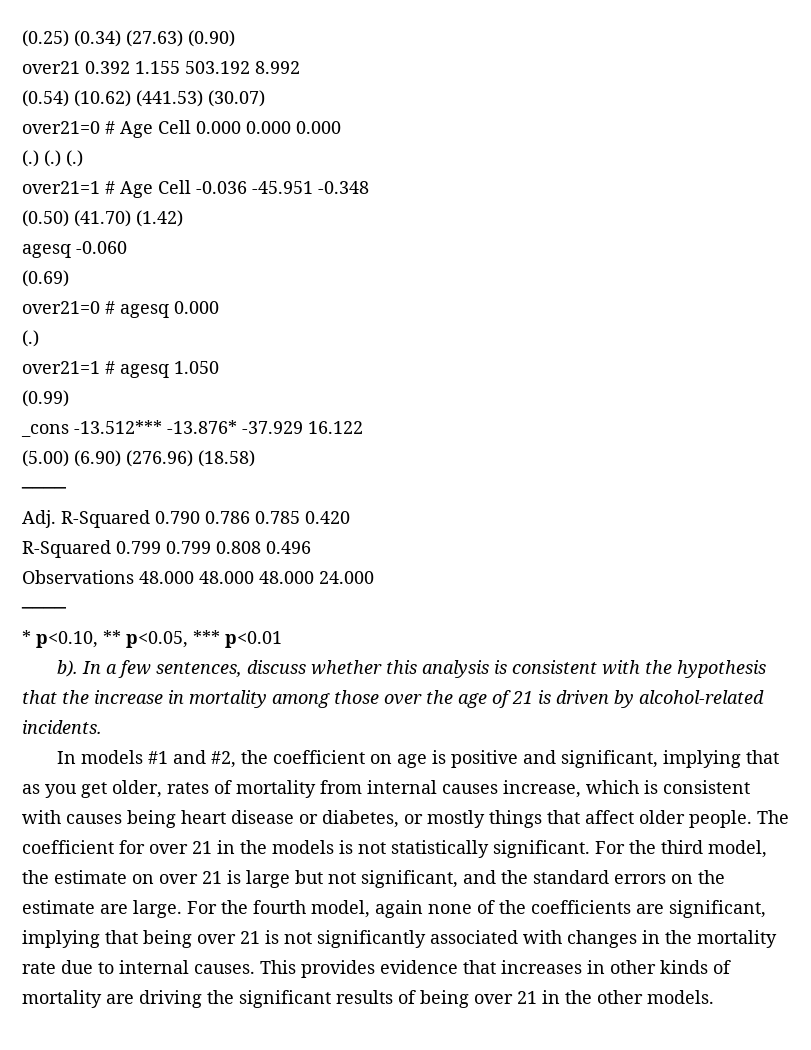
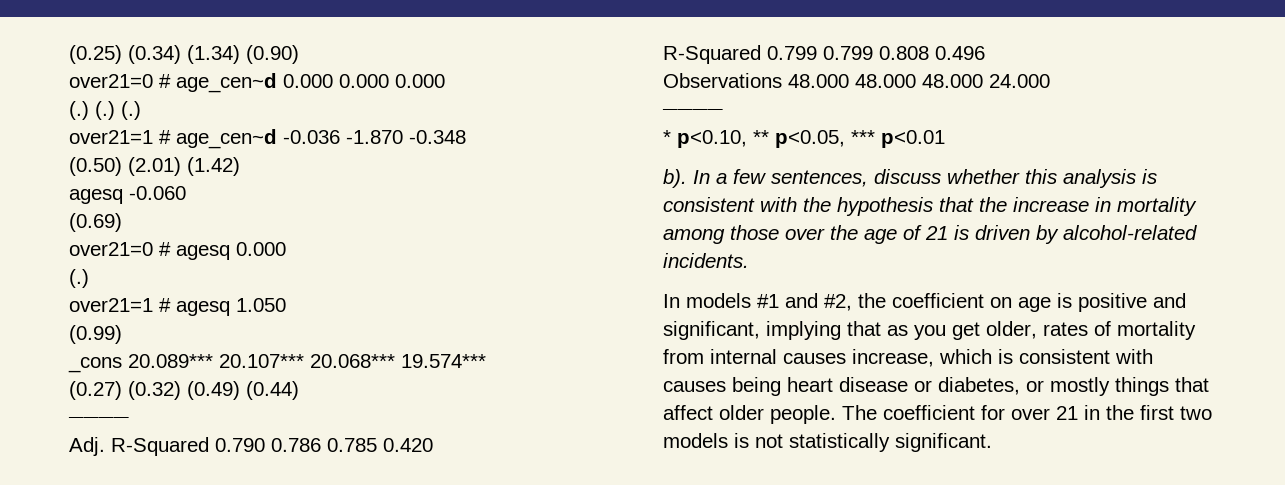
[126,30,183,47] (27.63) -> [187,45,240,64] (1.34)
[22,61,300,74] [22,90,265,107] [22,120,191,138] // over21 0.392 1.155 503.192 8.992 // (0.54) (10.62) (441.53) (30.07) // over21=0 # Age Cell -> [69,73,277,93] // over21=0 # age_cen~d
[120,180,313,198] Age Cell -0.036 -45.951 -> [176,129,403,149] age_cen~d -0.036 -1.870
[74,210,131,227] (41.70) -> [128,157,181,176] (2.01)
[74,420,363,434] [22,450,255,467] -13.512*** -13.876* -37.929 16.122 // (5.00) (6.90) (276.96) (18.58) -> [128,354,486,368] [69,381,299,400] 20.089*** 20.107*** 20.068*** 19.574*** // (0.27) (0.32) (0.49) (0.44)
(267, 847) none -> [1140,405,1212,420] first two
[595,840,767,858] [22,870,725,888] [22,900,766,918] [22,930,777,948] [22,960,731,978] [22,990,714,1008] For the third model, the estimate on over 21 is large but not significant, and the standard errors on the estimate are large. For the fourth model, again none of the coefficients are significant, implying that being over 21 is not significantly associated with changes in the mortality rate due to internal causes. This provides evidence that increases in other kinds of mortality are driving the significant results of being over 21 in the other models. -> (992, 442) none

